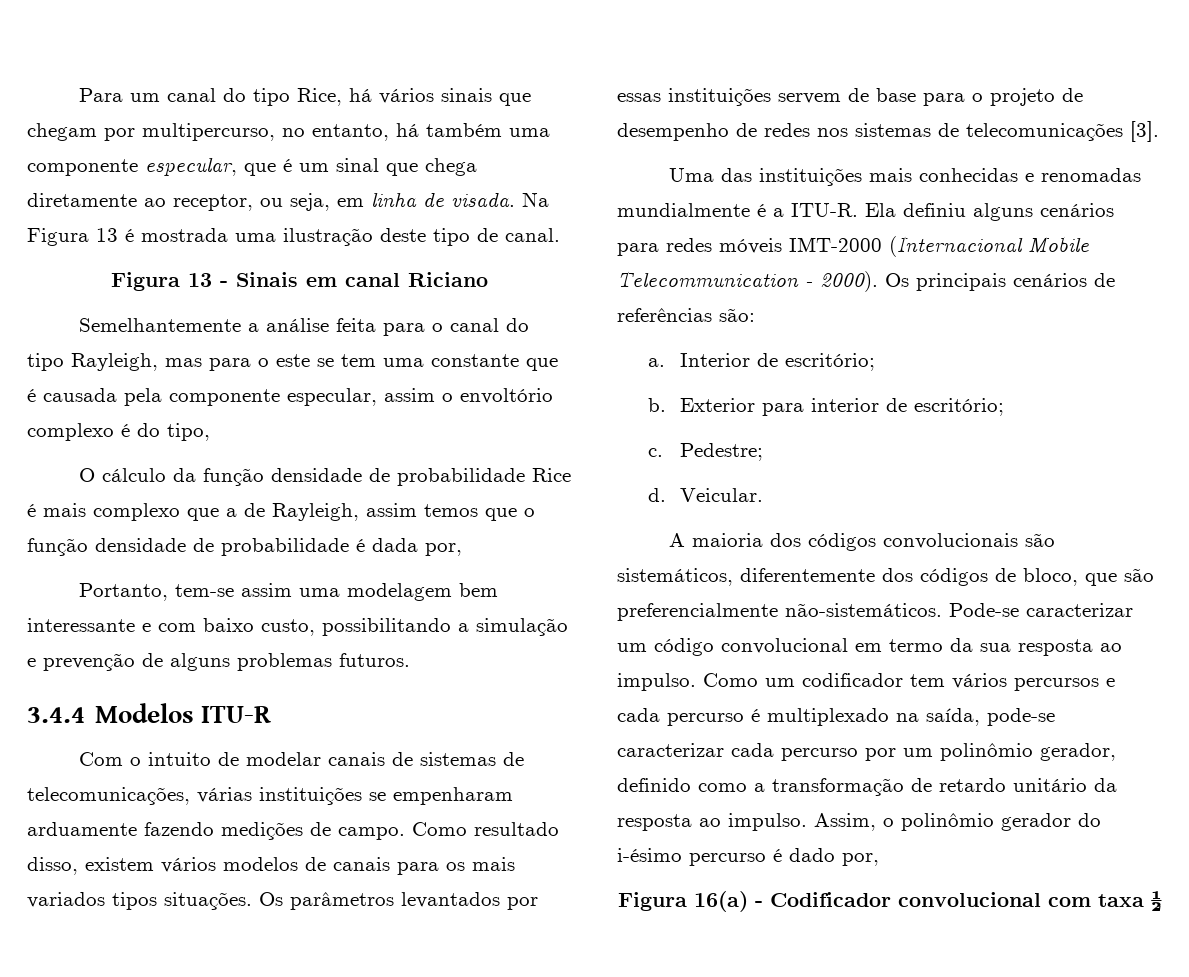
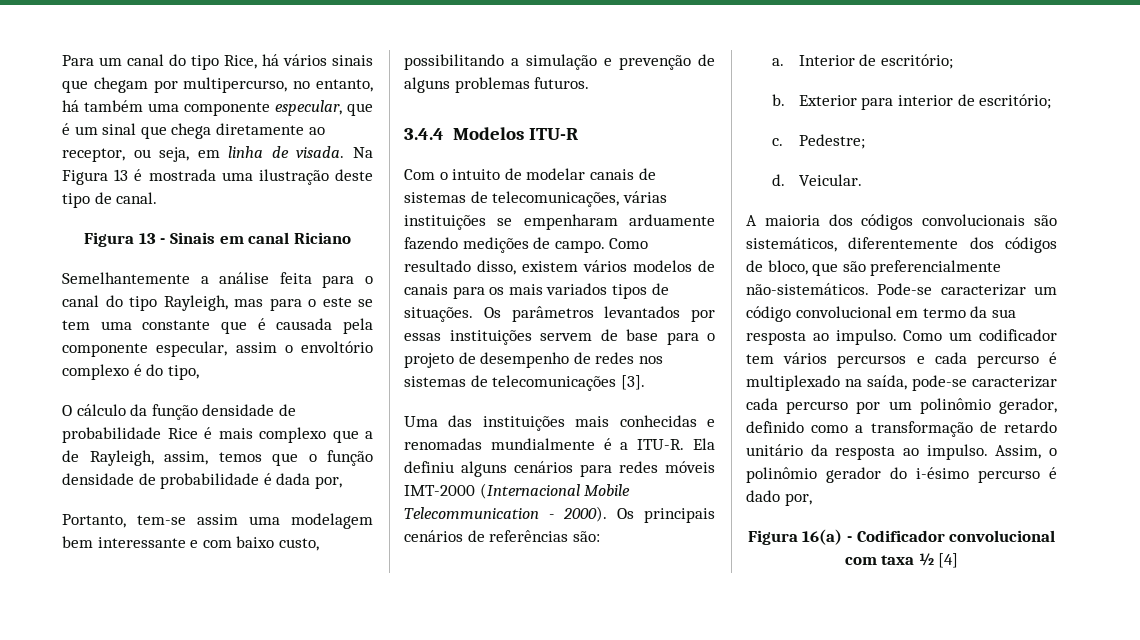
[366,503,417,517] assim -> [164,451,208,465] assim,
(157, 901) none -> [651,283,669,295] de
(1162, 901) none -> [938,553,959,568] [4]

